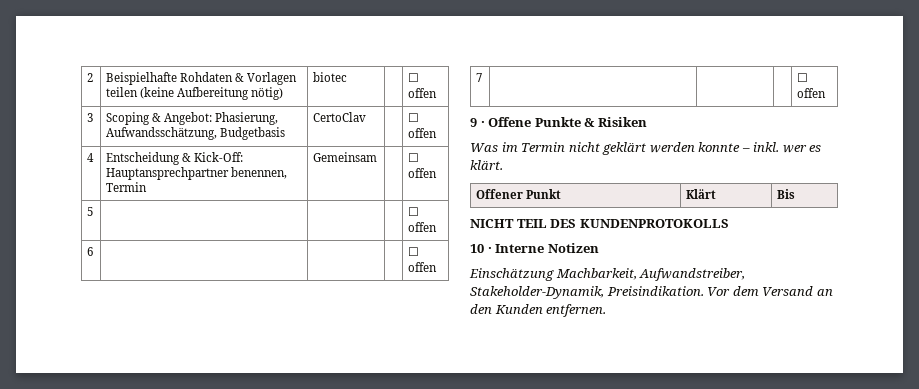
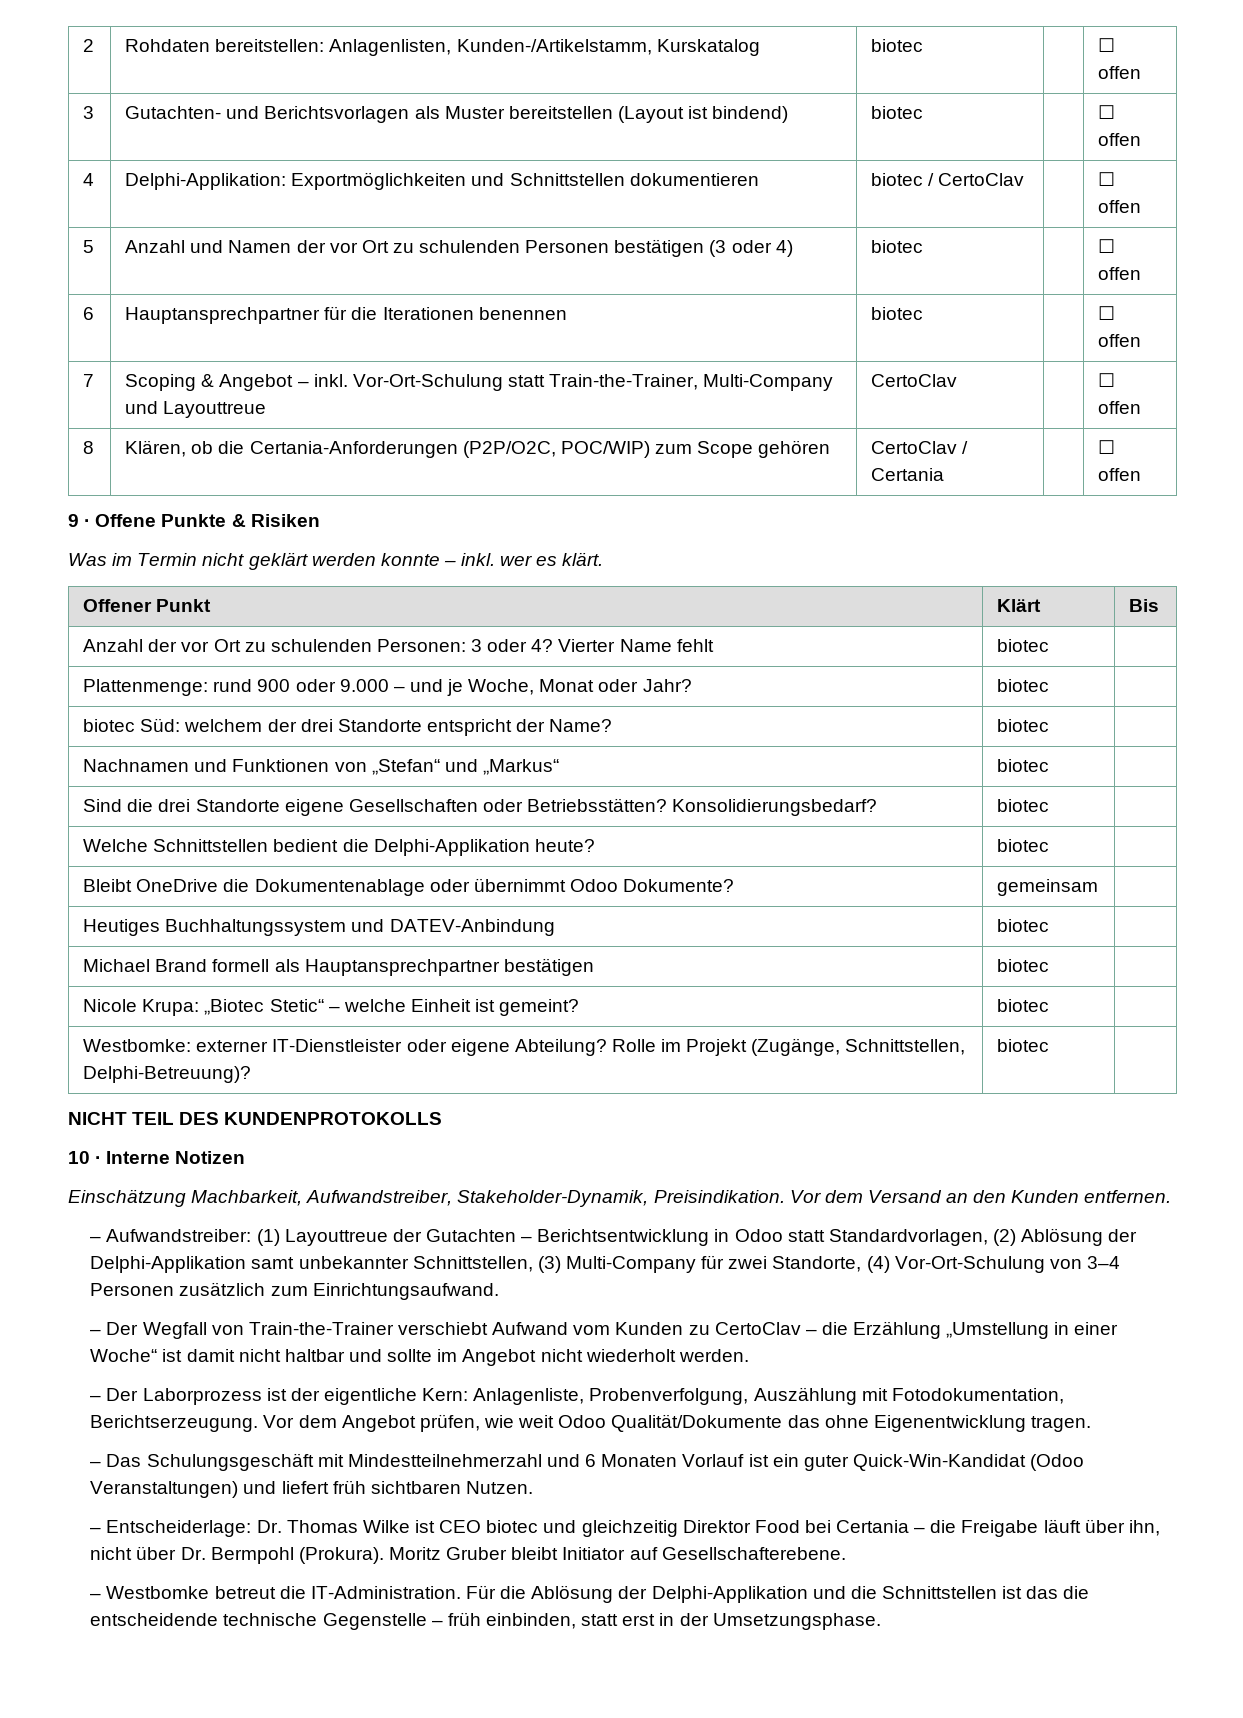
[106,72,298,85] [106,87,284,100] [313,72,348,82] [408,73,420,82] [408,88,438,98] [87,113,94,122] [106,112,279,125] [106,127,286,140] [313,112,367,122] [408,113,420,122] [408,128,438,138] [87,153,95,162] [106,152,244,165] [106,167,288,180] [106,182,148,192] [313,152,378,162] [408,153,420,162] [408,168,438,178] [87,207,94,216] [408,207,420,216] [408,222,438,232] [87,247,94,256] [408,247,420,256] [408,262,438,272] [476,73,483,82] Beispielhafte Rohdaten & Vorlagen teilen (keine Aufbereitung nötig) | biotec | | ☐ offen // 3 | Scoping & Angebot: Phasierung, Aufwandsschätzung, Budgetbasis | CertoClav | | ☐ offen // 4 | Entscheidung & Kick-Off: Hauptansprechpartner benennen, Termin | Gemeinsam | | ☐ offen // 5 | | | | ☐ offen // 6 | | | | ☐ offen // 7 | | -> [125,39,760,56] [871,39,924,52] [1098,38,1116,52] [1098,66,1142,79] [83,106,95,119] [125,106,789,123] [871,106,924,119] [1098,105,1116,119] [1098,133,1142,146] [83,173,95,186] [125,172,759,190] [871,173,1025,186] [1098,172,1116,186] [1098,200,1142,213] [83,240,95,253] [125,239,793,257] [871,240,924,253] [1098,239,1116,253] [1098,267,1142,280] [83,307,95,320] [125,306,567,324] [871,307,924,320] [1098,306,1116,320] [1098,334,1142,347] [83,374,95,387] [125,374,834,391] [125,401,267,418] [871,374,958,387] [1098,373,1116,387] [1098,401,1142,414] [83,441,95,454] [125,440,831,458] [871,441,969,454] [871,468,945,481] Rohdaten bereitstellen: Anlagenlisten, Kunden-/Artikelstamm, Kurskatalog | biotec | | ☐ offen // 3 | Gutachten- und Berichtsvorlagen als Muster bereitstellen (Layout ist bindend) | biotec | | ☐ offen // 4 | Delphi-Applikation: Exportmöglichkeiten und Schnittstellen dokumentieren | biotec / CertoClav | | ☐ offen // 5 | Anzahl und Namen der vor Ort zu schulenden Personen bestätigen (3 oder 4) | biotec | | ☐ offen // 6 | Hauptansprechpartner für die Iterationen benennen | biotec | | ☐ offen // 7 | Scoping & Angebot – inkl. Vor-Ort-Schulung statt Train-the-Trainer, Multi-Company und Layouttreue | CertoClav | | ☐ offen // 8 | Klären, ob die Certania-Anforderungen (P2P/O2C, POC/WIP) zum Scope gehören | CertoClav / Certania
(796, 194) none -> [83,639,714,652] [997,639,1050,652] [83,679,692,696] [997,679,1050,692] [83,718,613,736] [997,719,1050,732] [83,759,559,775] [997,759,1050,772] [83,798,878,816] [997,799,1050,812] [83,839,595,856] [997,839,1050,852] [83,878,735,896] [997,879,1099,896] [83,919,555,936] [997,919,1050,932] [83,958,594,976] [997,959,1050,972] [83,999,580,1016] [997,999,1050,1012] [83,1038,966,1056] [83,1066,252,1083] [997,1039,1050,1052] // Anzahl der vor Ort zu schulenden Personen: 3 oder 4? Vierter Name fehlt | biotec | // Plattenmenge: rund 900 oder 9.000 – und je Woche, Monat oder Jahr? | biotec | // biotec Süd: welchem der drei Standorte entspricht der Name? | biotec | // Nachnamen und Funktionen von „Stefan“ und „Markus“ | biotec | // Sind die drei Standorte eigene Gesellschaften oder Betriebsstätten? Konsolidierungsbedarf? | biotec | // Welche Schnittstellen bedient die Delphi-Applikation heute? | biotec | // Bleibt OneDrive die Dokumentenablage oder übernimmt Odoo Dokumente? | gemeinsam | // Heutiges Buchhaltungssystem und DATEV-Anbindung | biotec | // Michael Brand formell als Hauptansprechpartner bestätigen | biotec | // Nicole Krupa: „Biotec Stetic“ – welche Einheit ist gemeint? | biotec | // Westbomke: externer IT-Dienstleister oder eigene Abteilung? Rolle im Projekt (Zugänge, Schnittstellen, Delphi-Betreuung)? | biotec |
(607, 310) none -> [90,1228,1138,1246] [90,1255,1120,1273] [90,1282,499,1300] [90,1321,1119,1339] [90,1349,749,1366] [90,1387,1064,1405] [90,1414,1091,1432] [90,1453,1085,1471] [90,1480,533,1498] [90,1519,1160,1537] [90,1546,846,1564] [90,1585,1090,1603] [90,1612,881,1630] // – Aufwandstreiber: (1) Layouttreue der Gutachten – Berichtsentwicklung in Odoo statt Standardvorlagen, (2) Ablösung der Delphi-Applikation samt unbekannter Schnittstellen, (3) Multi-Company für zwei Standorte, (4) Vor-Ort-Schulung von 3–4 Personen zusätzlich zum Einrichtungsaufwand. // – Der Wegfall von Train-the-Trainer verschiebt Aufwand vom Kunden zu CertoClav – die Erzählung „Umstellung in einer Woche“ ist damit nicht haltbar und sollte im Angebot nicht wiederholt werden. // – Der Laborprozess ist der eigentliche Kern: Anlagenliste, Probenverfolgung, Auszählung mit Fotodokumentation, Berichtserzeugung. Vor dem Angebot prüfen, wie weit Odoo Qualität/Dokumente das ohne Eigenentwicklung tragen. // – Das Schulungsgeschäft mit Mindestteilnehmerzahl und 6 Monaten Vorlauf ist ein guter Quick-Win-Kandidat (Odoo Veranstaltungen) und liefert früh sichtbaren Nutzen. // – Entscheiderlage: Dr. Thomas Wilke ist CEO biotec und gleichzeitig Direktor Food bei Certania – die Freigabe läuft über ihn, nicht über Dr. Bermpohl (Prokura). Moritz Gruber bleibt Initiator auf Gesellschafterebene. // – Westbomke betreut die IT-Administration. Für die Ablösung der Delphi-Applikation und die Schnittstellen ist das die entscheidende technische Gegenstelle – früh einbinden, statt erst in der Umsetzungsphase.

